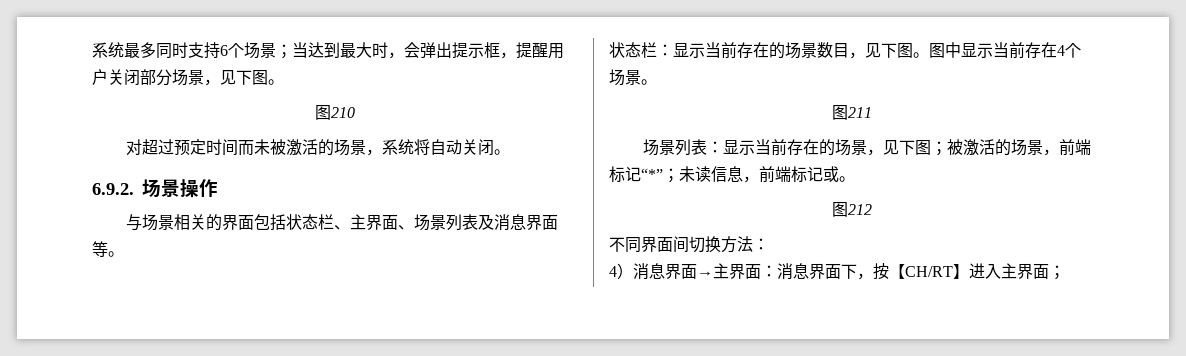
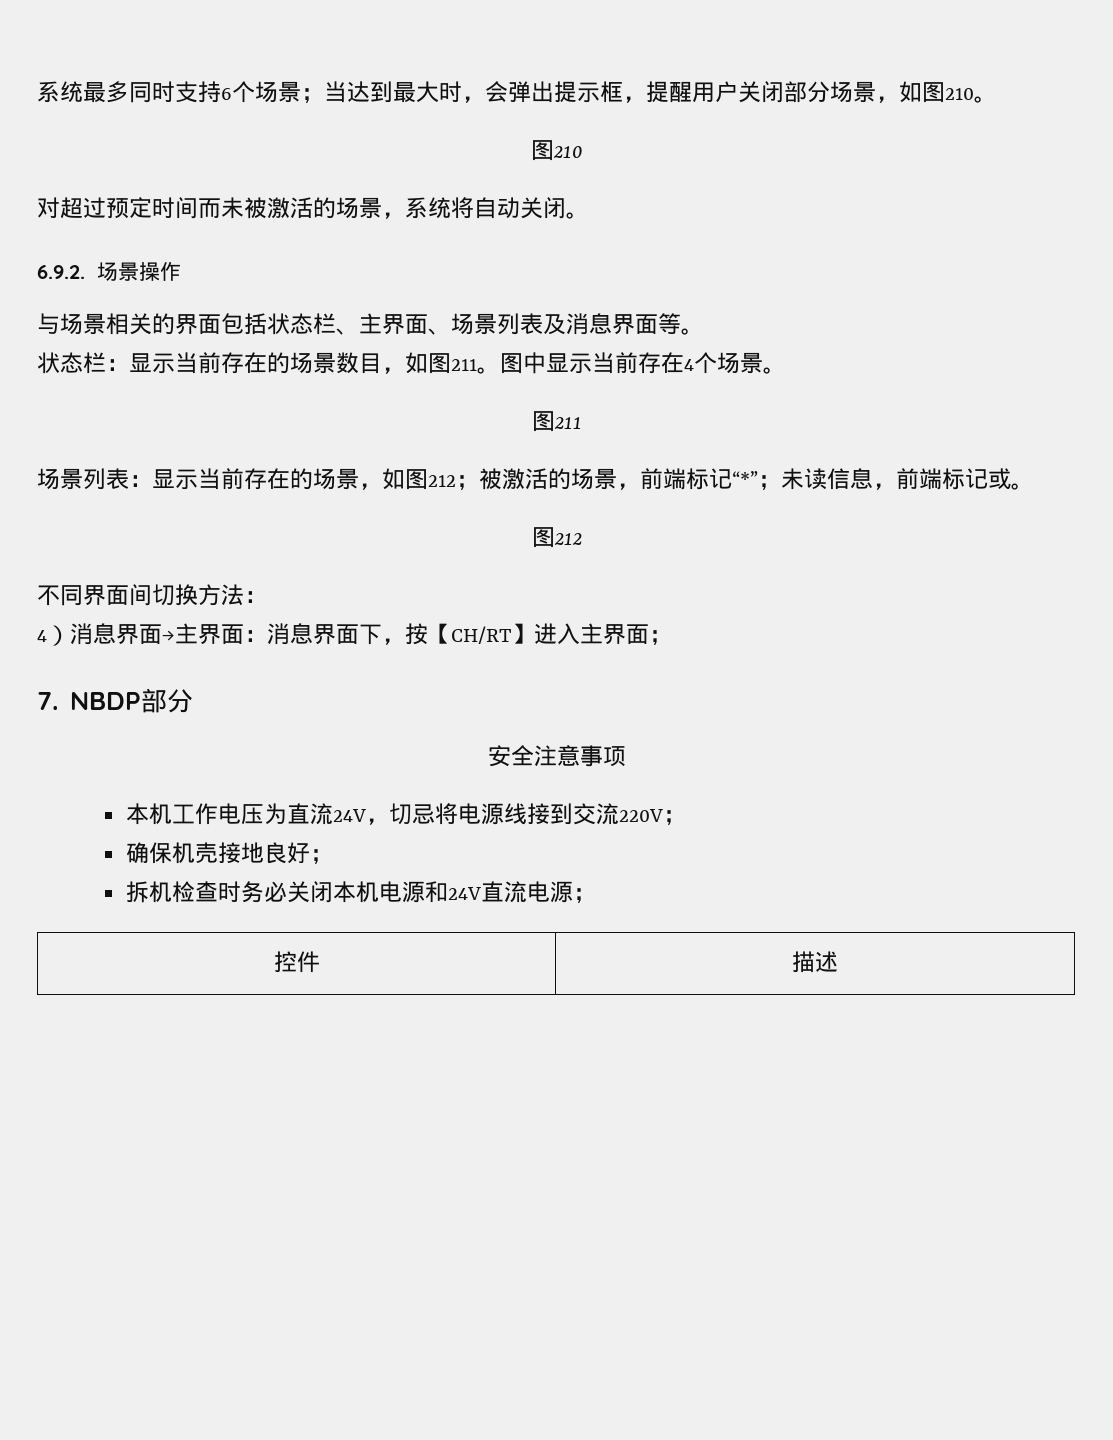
[220,70,268,85] 见下图 -> [899,81,974,103] 如图210
[865,43,913,58] 见下图 -> [405,352,477,374] 如图211
[882,140,931,155] 见下图 -> [382,468,456,490] 如图212
(1065, 272) none -> [37,688,193,713] [487,745,626,767] [125,803,686,825] [125,842,333,864] [125,881,596,903] [273,951,320,973] [792,951,838,973] // 7. NBDP部分 // 安全注意事项 // 本机工作电压为直流24V，切忌将电源线接到交流220V； // 确保机壳接地良好； // 拆机检查时务必关闭本机电源和24V直流电源； // 控件 | 描述

